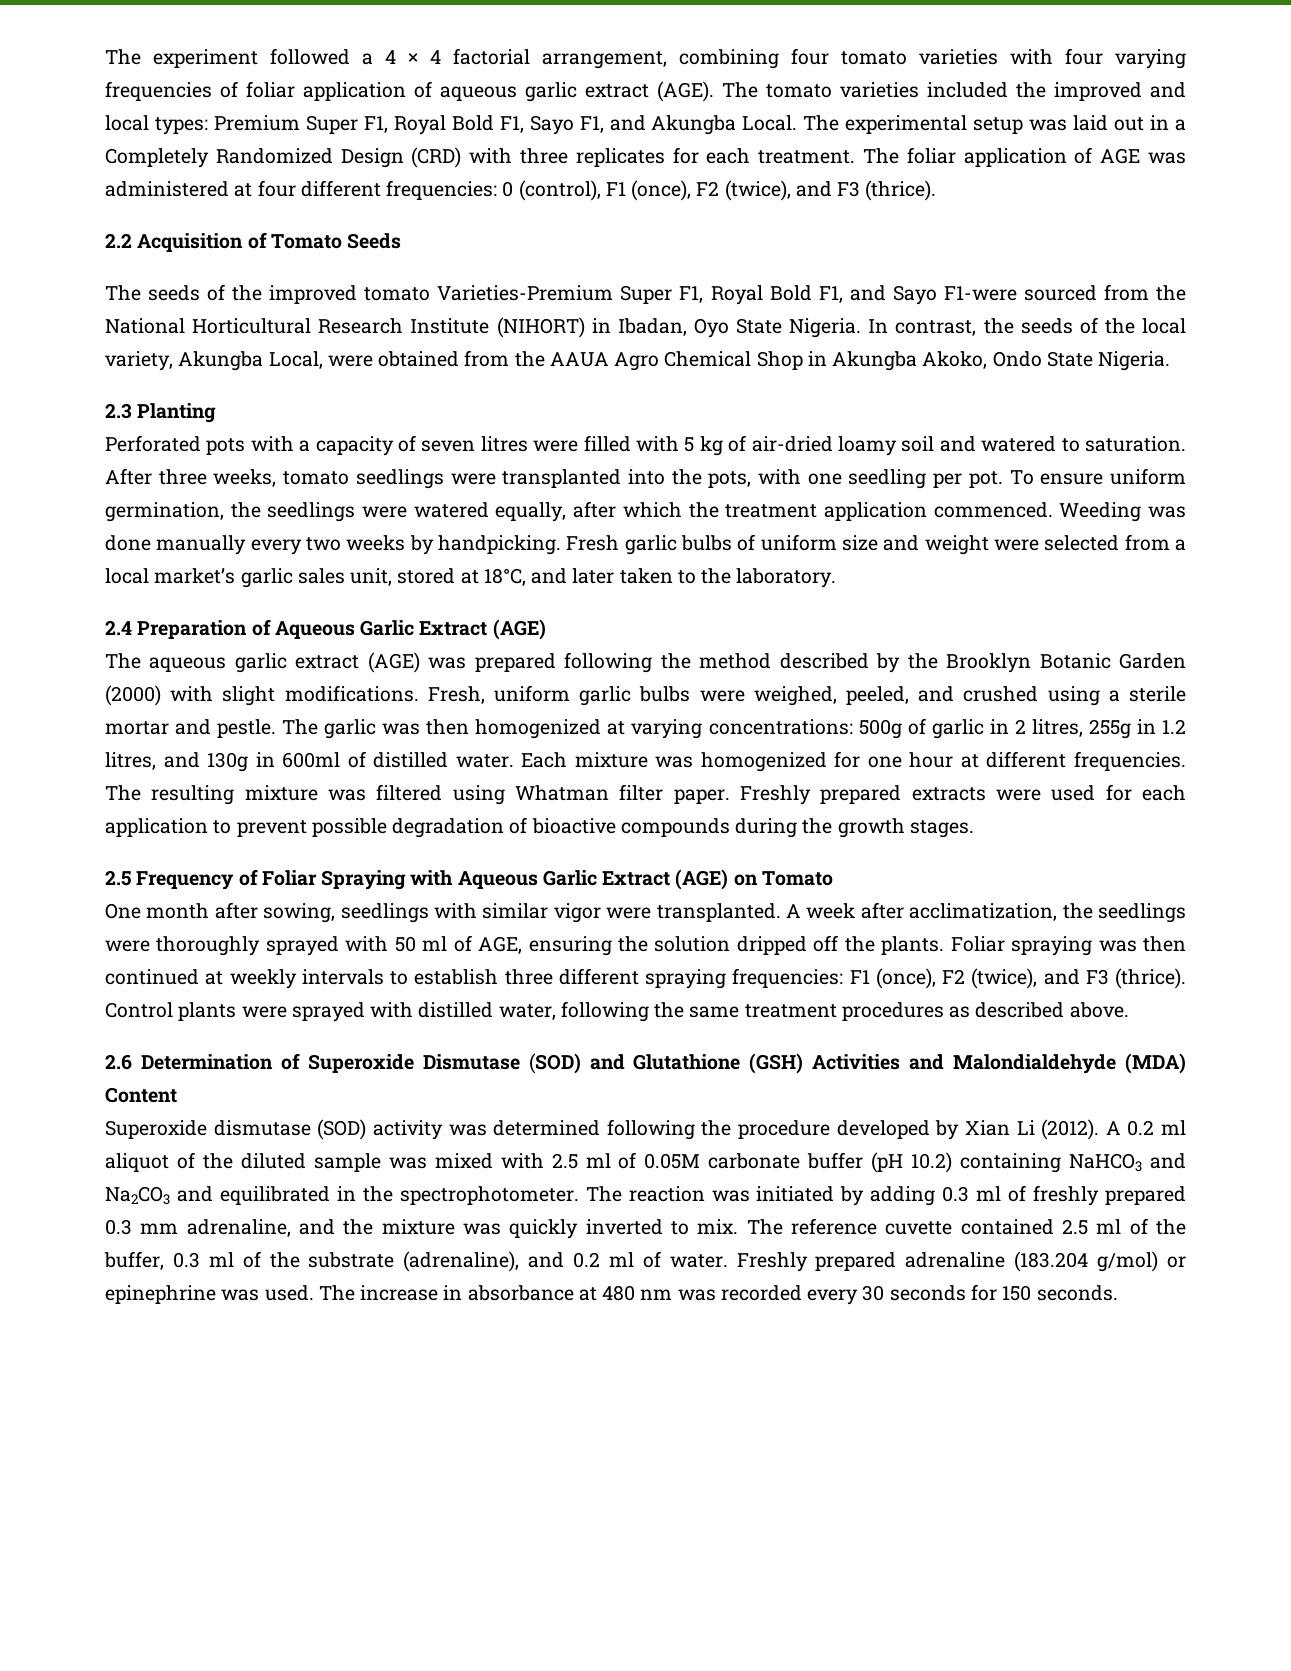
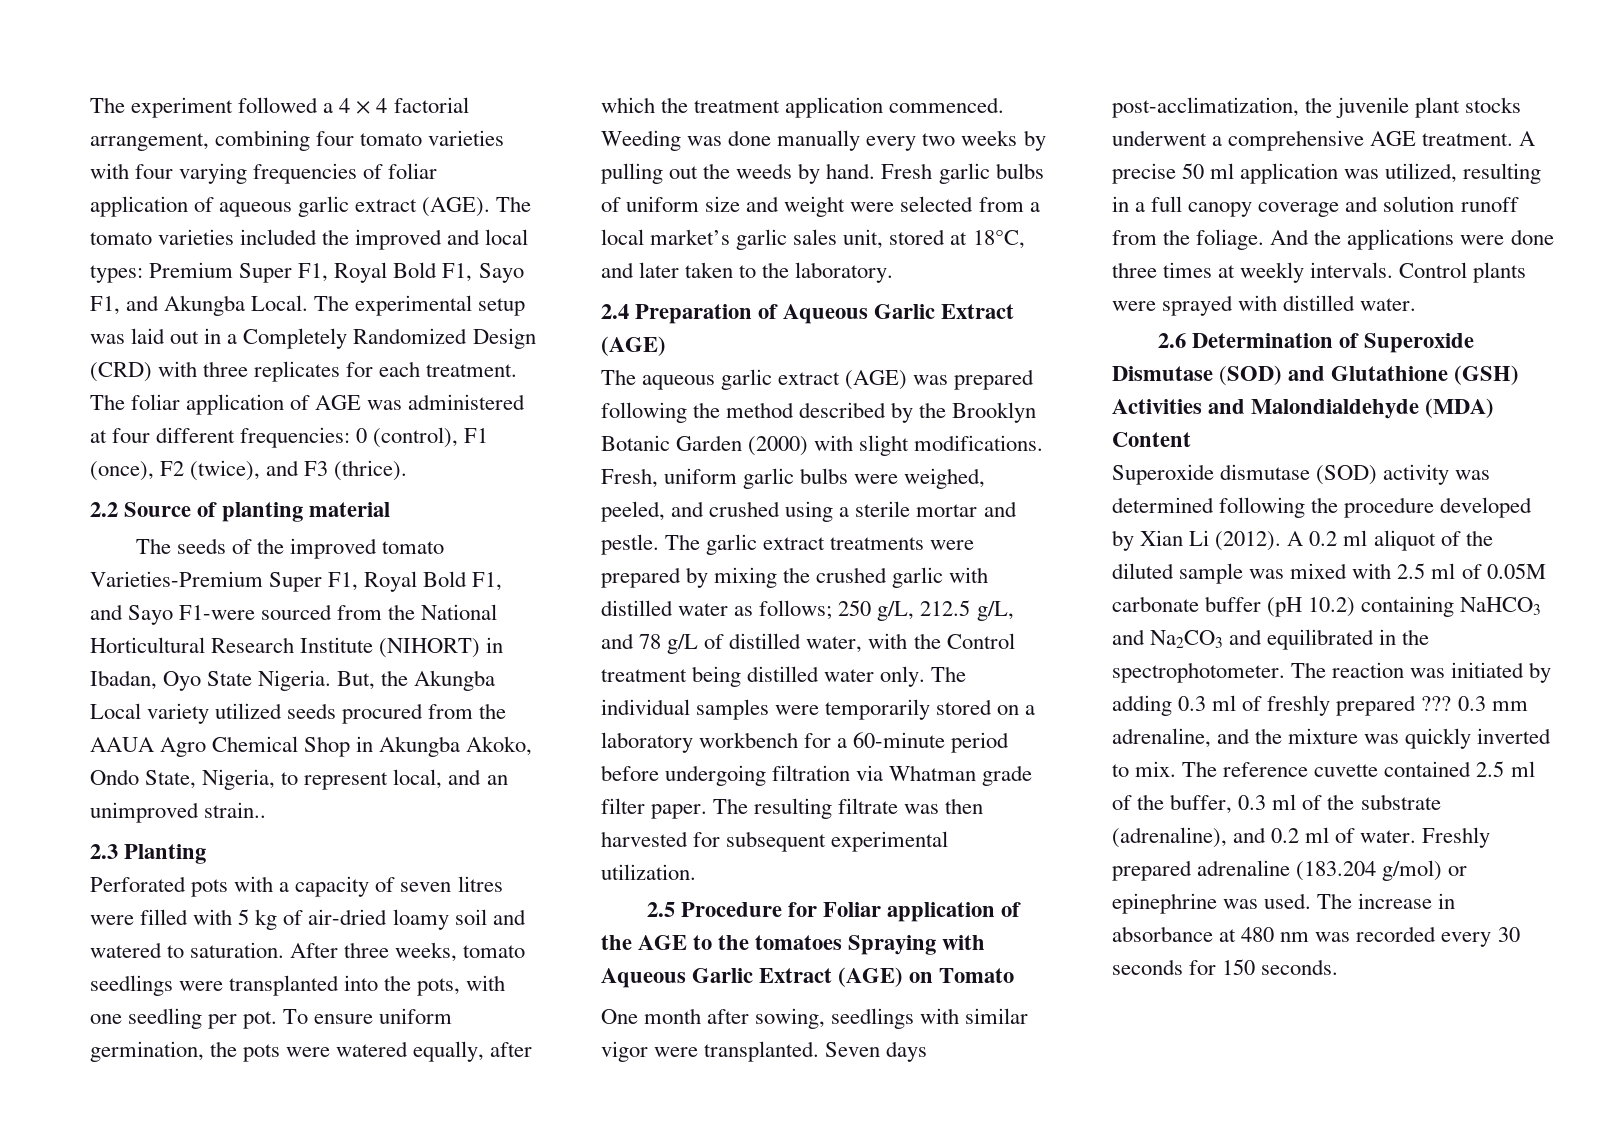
[137,232,402,252] Acquisition of Tomato Seeds -> [124,502,391,522] Source of planting material
[868,317,1186,336] [105,351,460,371] In contrast, the seeds of the local variety, Akungba Local, were obtained -> [337,670,496,691] [90,703,424,724] But, the Akungba Local variety utilized seeds procured
[1046,351,1171,371] State Nigeria. -> [145,769,508,790] [90,802,267,823] State, Nigeria, to represent local, and an unimproved strain..
[267,502,356,522] seedlings -> [243,1044,281,1062] pots
[438,535,561,555] handpicking. -> [601,163,876,184] pulling out the weeds by hand.
[382,718,1186,739] [105,751,1186,772] [105,784,1187,805] [105,817,974,838] [105,869,317,890] was then homogenized at varying concentrations: 500g of garlic in 2 litres, 255g in 1.2 litres, and 130g in 600ml of distilled water. Each mixture was homogenized for one hour at different frequencies. The resulting mixture was filtered using Whatman filter paper. Freshly prepared extracts were used for each application to prevent possible degradation of bioactive compounds during the growth stages. // 2.5 Frequency of Foliar -> [763,537,975,550] [601,567,989,588] [601,600,1014,621] [601,633,1015,654] [601,666,967,687] [601,699,1036,720] [601,732,1010,753] [601,765,1033,786] [601,798,984,819] [601,831,949,852] [601,864,696,880] [646,902,1022,922] [601,935,843,950] extract treatments were prepared by mixing the crushed garlic with distilled water as follows; 250 g/L, 212.5 g/L, and 78 g/L of distilled water, with the Control treatment being distilled water only. The individual samples were temporarily stored on a laboratory workbench for a 60-minute period before undergoing filtration via Whatman grade filter paper. The resulting filtrate was then harvested for subsequent experimental utilization. // 2.5 Procedure for Foliar application of the AGE to the tomatoes
[786,902,1186,923] [105,935,1186,956] [105,968,1186,989] A week after acclimatization, the seedlings were thoroughly sprayed with 50 ml of AGE, ensuring the solution dripped off the plants. Foliar spraying was then continued at weekly intervals to establish three different spraying frequencies: F1 (once), F2 (twice), and F3 (thrice). -> [825,1041,928,1062] [1112,97,1522,118] [1112,130,1536,151] [1112,163,1542,184] [1112,196,1519,217] [1112,229,1554,250] [1112,262,1394,283] Seven days post-acclimatization, the juvenile plant stocks underwent a comprehensive AGE treatment. A precise 50 ml application was utilized, resulting in a full canopy coverage and solution runoff from the foliage. And the applications were done three times at weekly intervals.
[498,1001,1129,1022] water, following the same treatment procedures as described above. -> [1360,298,1417,311] water.
(1186, 1195) none -> [1421,696,1452,711] ???

